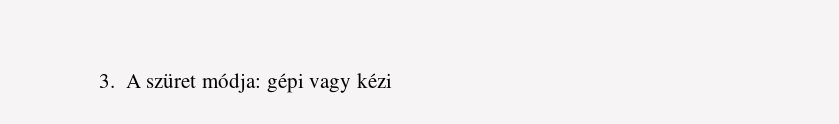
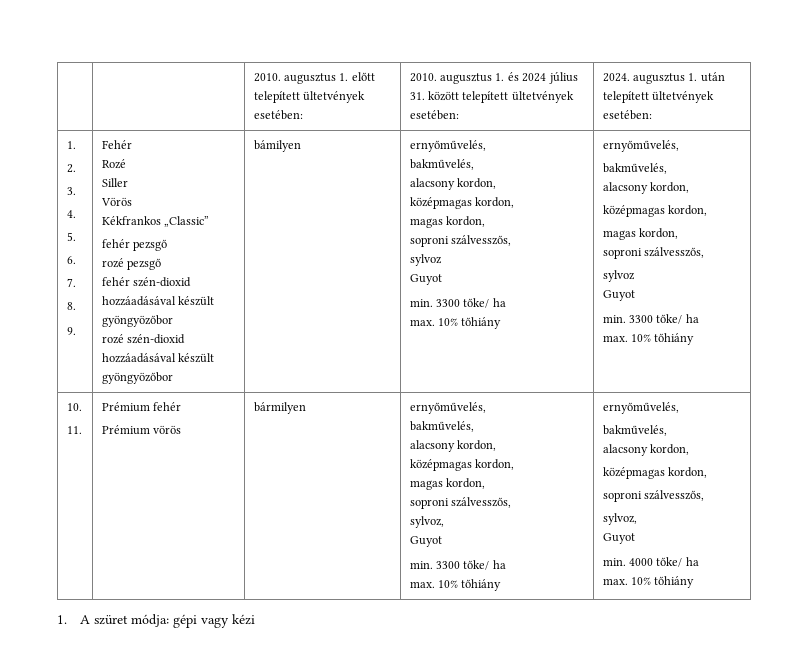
[99,74,115,88] 3. -> [253,72,375,84] [253,91,365,103] [253,110,303,120] [409,71,578,84] [409,91,574,103] [409,110,459,120] [602,72,725,84] [602,91,714,103] [602,110,652,120] [66,141,76,149] [66,164,76,173] [66,187,76,195] [66,210,76,218] [66,232,76,241] [66,256,76,264] [66,278,76,287] [66,302,76,310] [66,327,76,335] [101,140,132,149] [101,159,126,169] [101,178,128,187] [100,197,132,206] [101,216,209,227] [101,239,167,251] [101,258,161,270] [101,277,191,287] [101,296,214,306] [101,315,173,327] [101,334,185,344] [101,353,214,363] [101,372,173,384] [253,140,301,152] [409,140,486,152] [409,159,474,170] [409,178,496,190] [409,197,514,209] [409,216,485,228] [409,235,511,247] [409,254,442,266] [409,274,442,285] [409,298,506,308] [409,317,502,329] [602,140,679,152] [602,163,667,174] [602,182,689,194] [602,205,707,217] [602,228,678,240] [602,247,704,259] [602,270,635,282] [602,290,635,301] [602,314,699,324] [602,333,695,345] [66,403,82,411] [66,426,82,434] [101,402,181,412] [101,425,181,435] [253,402,306,414] [409,402,486,414] [409,421,474,432] [409,440,496,452] [409,459,514,471] [409,478,485,490] [409,497,511,509] [409,516,444,528] [409,536,442,547] [409,560,506,570] [409,579,502,591] [602,402,679,414] [602,425,667,436] [602,444,689,456] [602,467,707,479] [602,490,704,502] [602,513,637,525] [602,533,635,544] [602,557,699,567] [602,576,695,588] [57,615,67,624] | | 2010. augusztus 1. előtt telepített ültetvények esetében: | 2010. augusztus 1. és 2024 július 31. között telepített ültetvények esetében: | 2024. augusztus 1. után telepített ültetvények esetében: // 1. // 2. // 3. // 4. // 5. // 6. // 7. // 8. // 9. | Fehér // Rozé // Siller // Vörös // Kékfrankos „Classic” // fehér pezsgő // rozé pezsgő // fehér szén-dioxid hozzáadásával készült gyöngyözőbor // rozé szén-dioxid hozzáadásával készült gyöngyözőbor | bámilyen | ernyőművelés, // bakművelés, // alacsony kordon, // középmagas kordon, // magas kordon, // soproni szálvesszős, // sylvoz // Guyot // min. 3300 tőke/ ha // max. 10% tőhiány | ernyőművelés, // bakművelés, // alacsony kordon, // középmagas kordon, // magas kordon, // soproni szálvesszős, // sylvoz // Guyot // min. 3300 tőke/ ha // max. 10% tőhiány // 10. // 11. | Prémium fehér // Prémium vörös | bármilyen | ernyőművelés, // bakművelés, // alacsony kordon, // középmagas kordon, // magas kordon, // soproni szálvesszős, // sylvoz, // Guyot // min. 3300 tőke/ ha // max. 10% tőhiány | ernyőművelés, // bakművelés, // alacsony kordon, // középmagas kordon, // soproni szálvesszős, // sylvoz, // Guyot // min. 4000 tőke/ ha // max. 10% tőhiány // 1.

